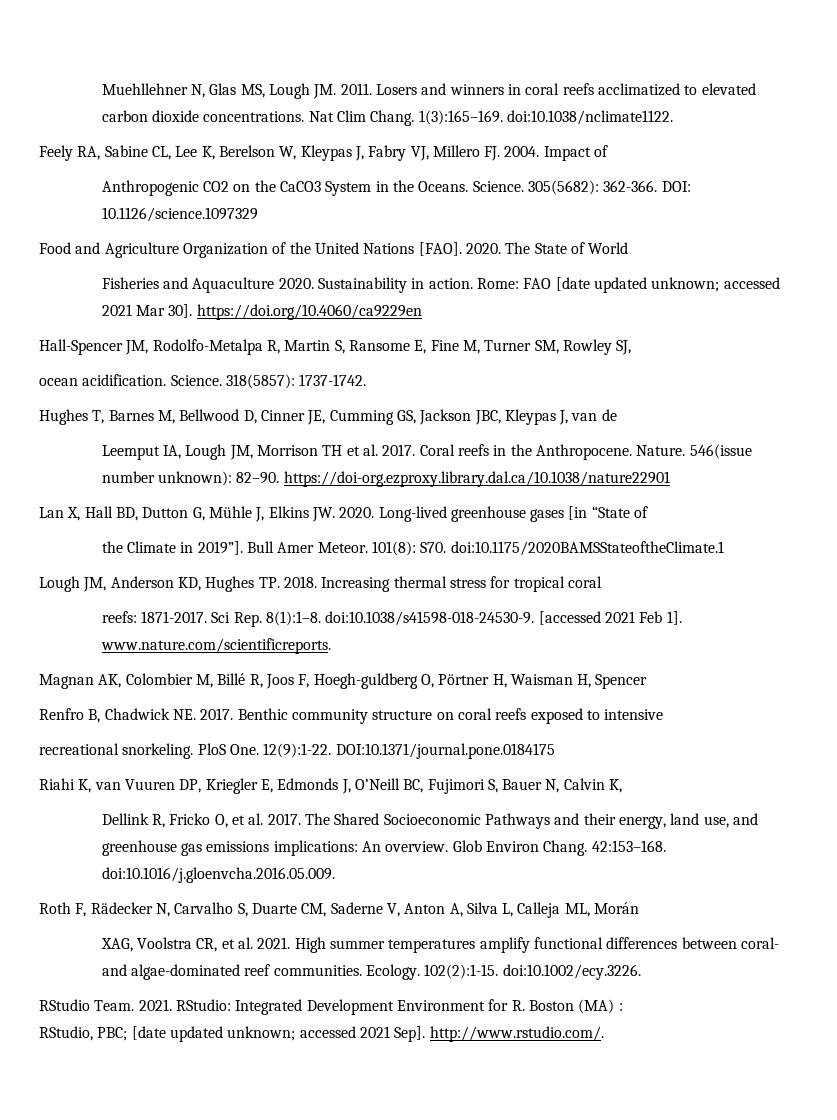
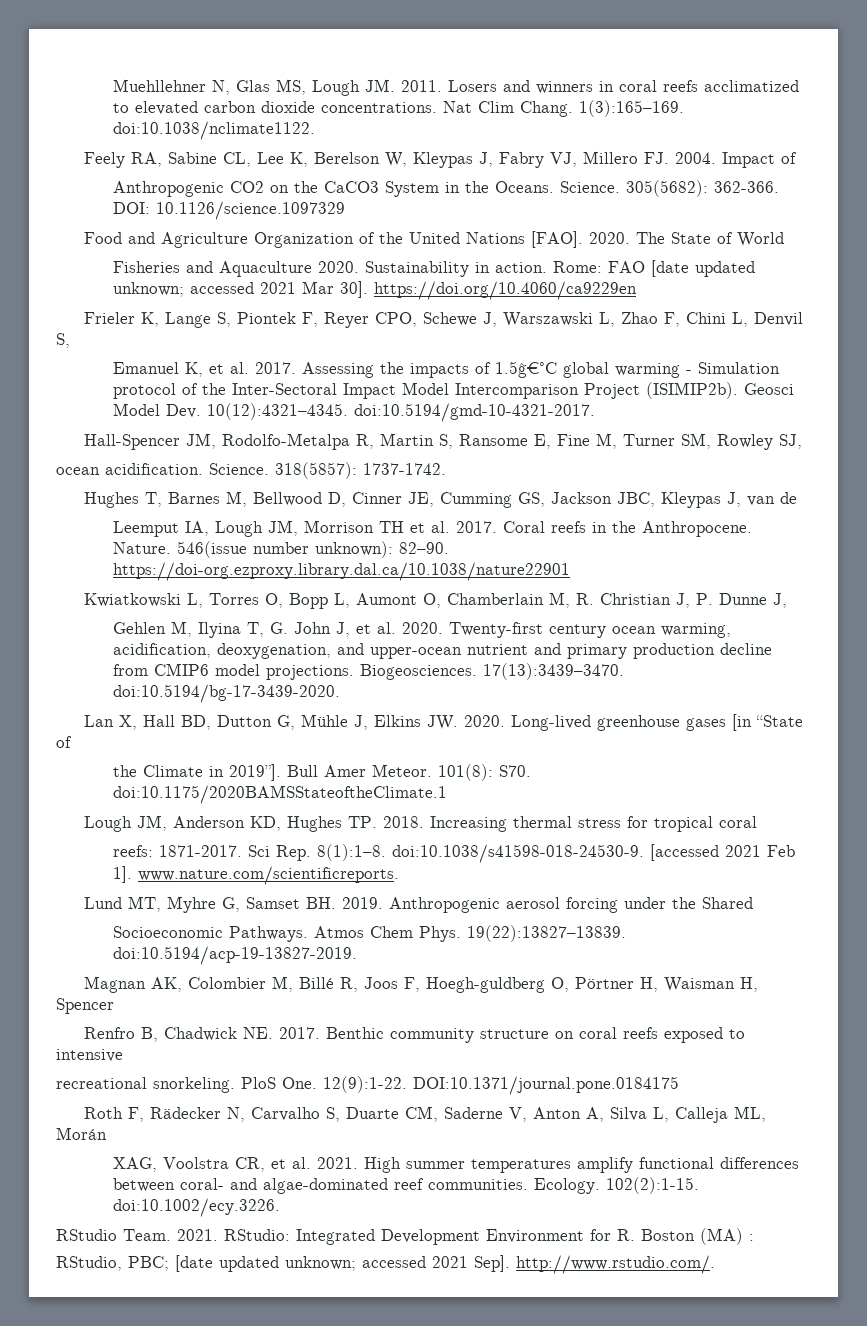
(422, 312) none -> [83,312,803,328] [56,333,70,348] [112,361,780,378] [112,382,794,399] [112,403,595,422] // Frieler K, Lange S, Piontek F, Reyer CPO, Schewe J, Warszawski L, Zhao F, Chini L, Denvil S, // Emanuel K, et al. 2017. Assessing the impacts of 1.5ĝ€°C global warming - Simulation protocol of the Inter-Sectoral Impact Model Intercomparison Project (ISIMIP2b). Geosci Model Dev. 10(12):4321–4345. doi:10.5194/gmd-10-4321-2017.
(670, 479) none -> [83,592,787,609] [112,621,731,638] [112,643,772,659] [112,663,624,680] [112,684,340,703] // Kwiatkowski L, Torres O, Bopp L, Aumont O, Chamberlain M, R. Christian J, P. Dunne J, // Gehlen M, Ilyina T, G. John J, et al. 2020. Twenty-first century ocean warming, acidification, deoxygenation, and upper-ocean nutrient and primary production decline from CMIP6 model projections. Biogeosciences. 17(13):3439–3470. doi:10.5194/bg-17-3439-2020.
(331, 646) none -> [83,896,753,913] [112,925,626,942] [112,946,357,965] // Lund MT, Myhre G, Samset BH. 2019. Anthropogenic aerosol forcing under the Shared // Socioeconomic Pathways. Atmos Chem Phys. 19(22):13827–13839. doi:10.5194/acp-19-13827-2019.
[39,778,623,794] [101,813,758,829] [101,840,666,856] [101,867,335,883] // Riahi K, van Vuuren DP, Kriegler E, Edmonds J, O’Neill BC, Fujimori S, Bauer N, Calvin K, // Dellink R, Fricko O, et al. 2017. The Shared Socioeconomic Pathways and their energy, land use, and greenhouse gas emissions implications: An overview. Glob Environ Chang. 42:153–168. doi:10.1016/j.gloenvcha.2016.05.009. -> (679, 1085) none

